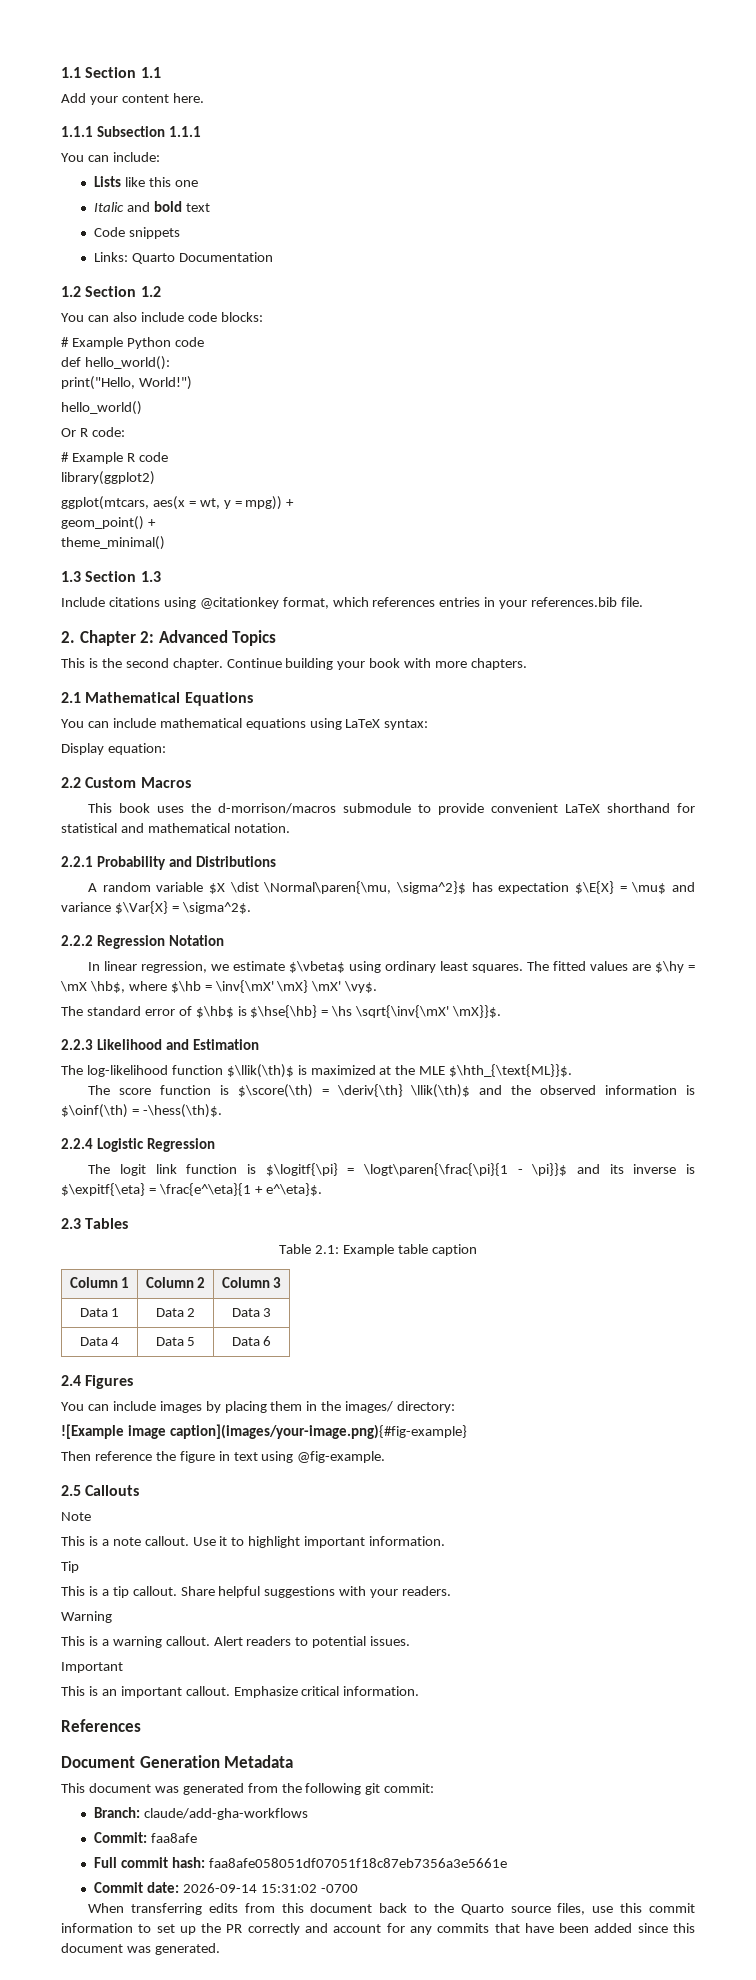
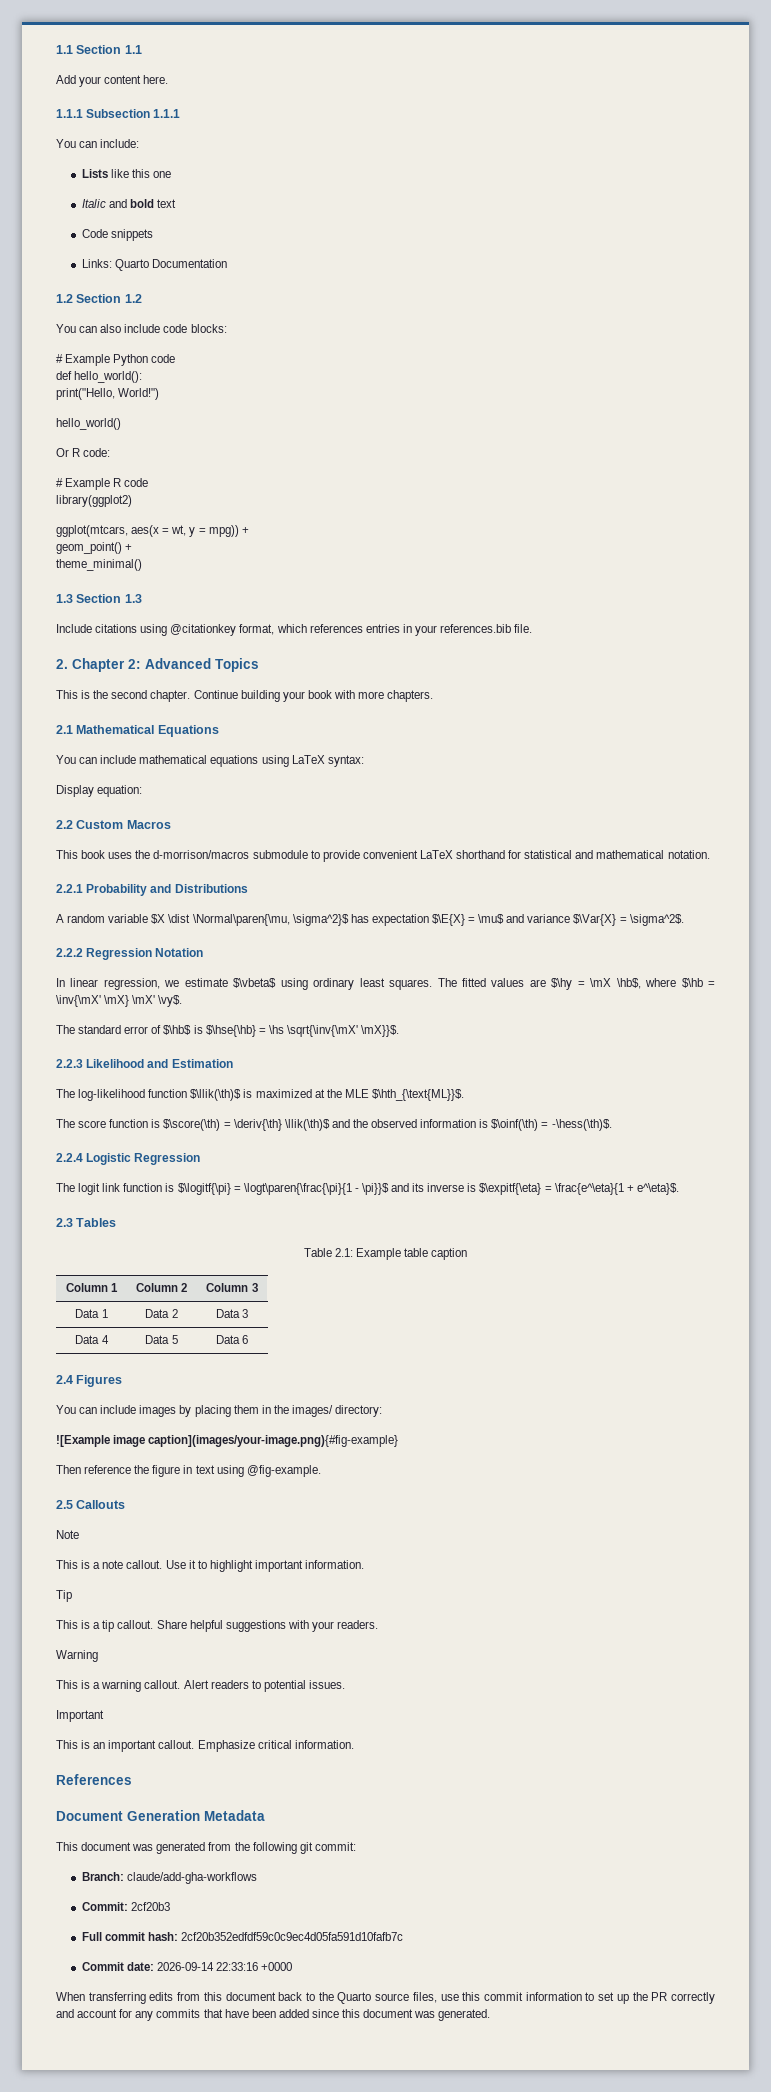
[151,1833,198,1843] faa8afe -> [130,1902,170,1911] 2cf20b3
[208,1858,507,1868] faa8afe058051df07051f18c87eb7356a3e5661e -> [180,1932,403,1941] 2cf20b352edfdf59c0c9ec4d05fa591d10fafb7c
[260,1884,358,1893] 15:31:02 -0700 -> [215,1962,293,1971] 22:33:16 +0000

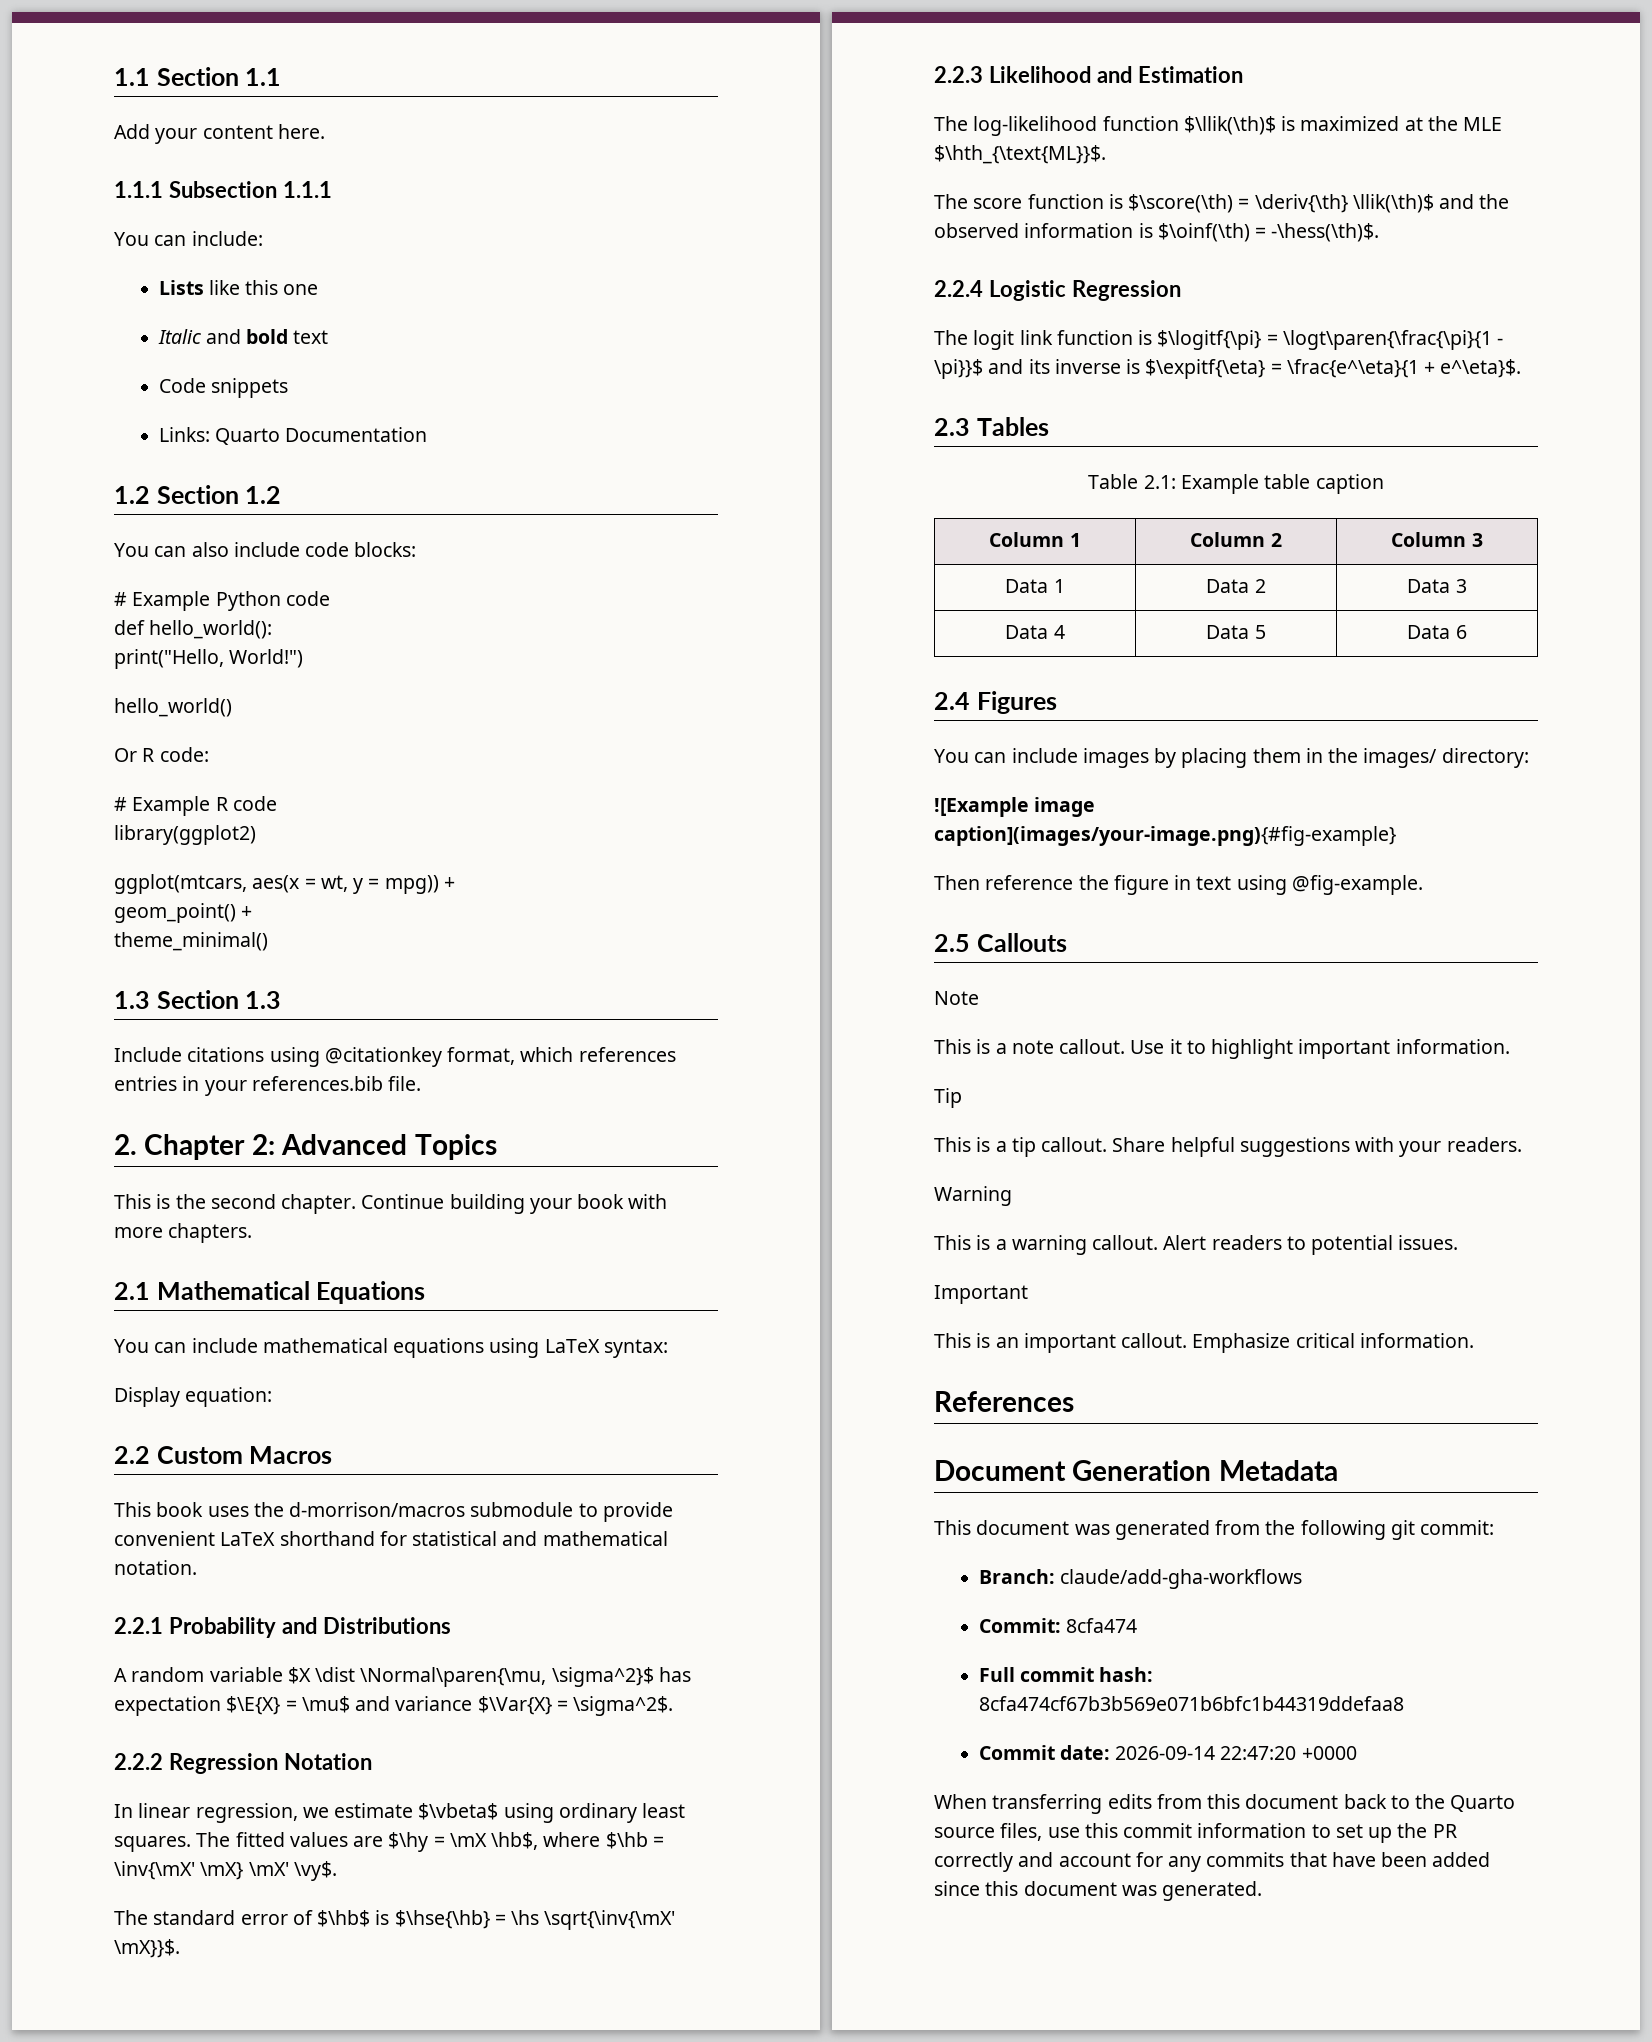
[130,1902,170,1911] 2cf20b3 -> [1065,1618,1137,1633] 8cfa474
[180,1932,403,1941] 2cf20b352edfdf59c0c9ec4d05fa591d10fafb7c -> [978,1696,1404,1711] 8cfa474cf67b3b569e071b6bfc1b44319ddefaa8
[215,1962,258,1971] 22:33:16 -> [1220,1746,1297,1760] 22:47:20

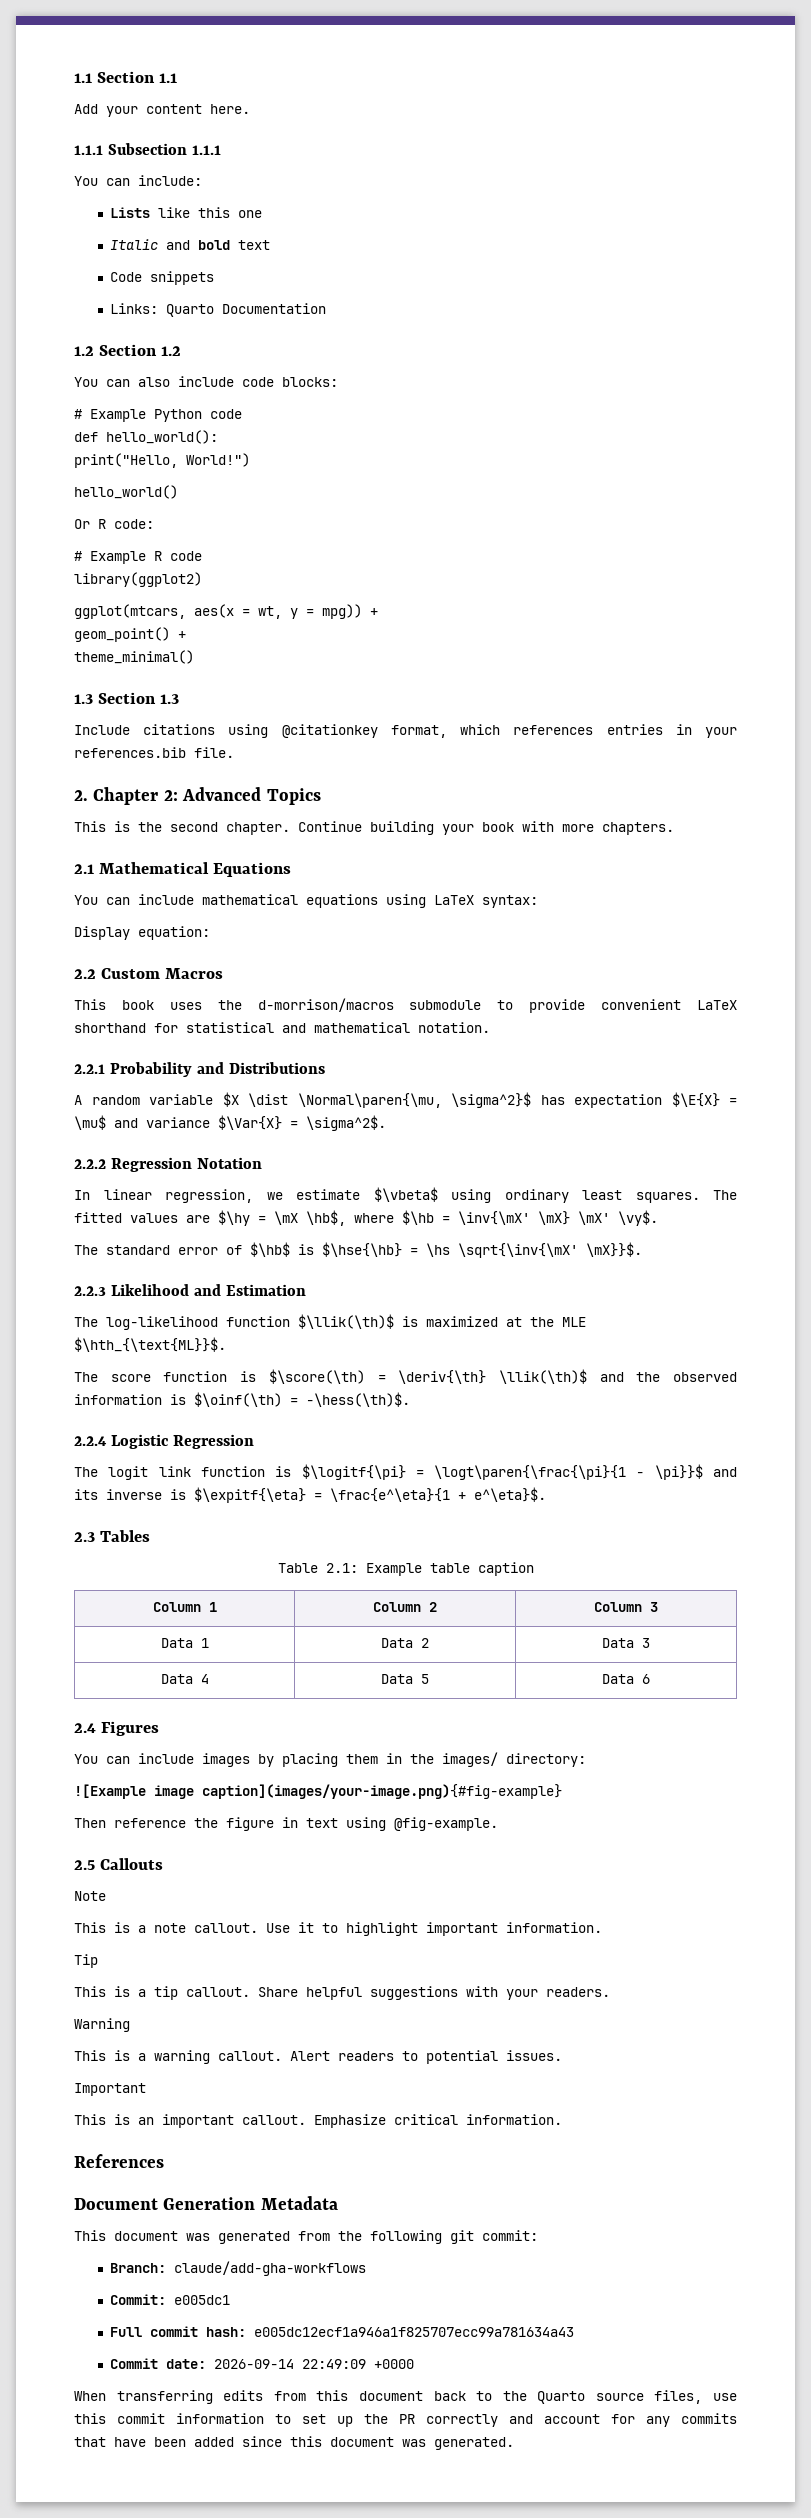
[1065,1618,1137,1633] 8cfa474 -> [174,2295,231,2305] e005dc1
[978,1696,1404,1711] 8cfa474cf67b3b569e071b6bfc1b44319ddefaa8 -> [254,2327,575,2337] e005dc12ecf1a946a1f825707ecc99a781634a43
[1220,1746,1297,1760] 22:47:20 -> [302,2359,367,2369] 22:49:09

